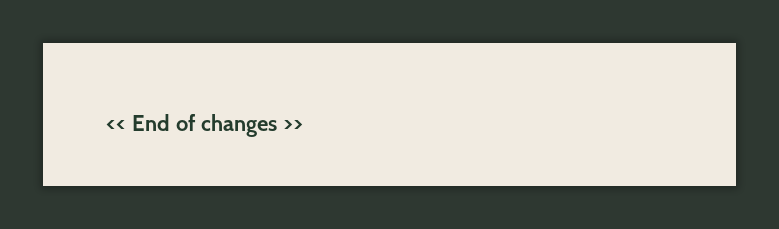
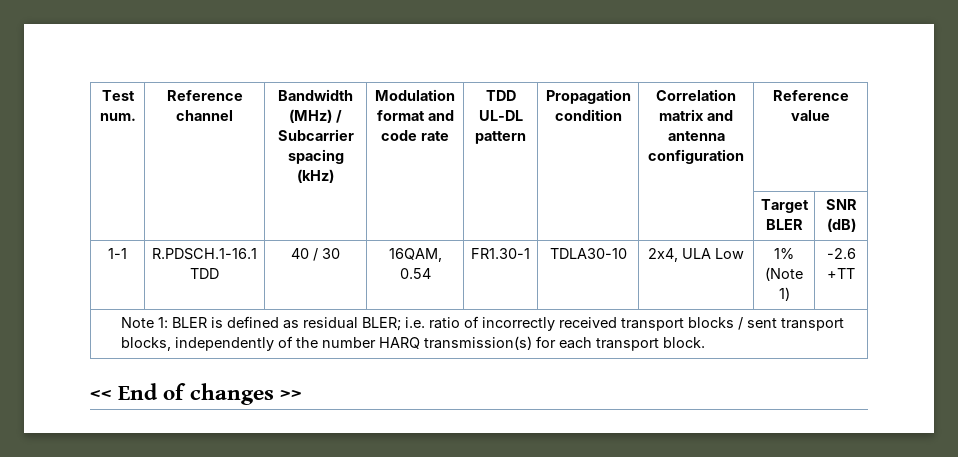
(106, 125) none -> [101,90,135,101] [99,113,136,121] [166,90,243,101] [176,110,233,121] [278,89,353,101] [289,109,342,123] [277,129,354,141] [287,149,344,164] [297,169,334,183] [375,89,455,101] [376,110,454,121] [381,130,449,141] [485,90,516,101] [478,110,523,121] [475,131,526,144] [545,89,631,104] [554,109,622,121] [656,89,736,101] [659,109,733,121] [667,131,725,141] [648,149,744,164] [772,90,849,101] [791,110,830,121] [760,199,809,213] [765,219,803,230] [825,199,857,210] [826,218,856,232] [108,248,127,259] [152,248,257,260] [190,268,219,279] [291,248,340,261] [388,248,442,262] [399,268,431,279] [471,248,530,259] [549,248,627,259] [648,248,744,262] [774,248,794,259] [765,267,803,281] [778,287,790,301] [826,248,856,259] [827,268,855,279] [120,316,844,331] [120,336,705,351] Test num. | Reference channel | Bandwidth (MHz) / Subcarrier spacing (kHz) | Modulation format and code rate | TDD UL-DL pattern | Propagation condition | Correlation matrix and antenna configuration | Reference value // | | | | | | | Target BLER | SNR (dB) // 1-1 | R.PDSCH.1-16.1 TDD | 40 / 30 | 16QAM, 0.54 | FR1.30-1 | TDLA30-10 | 2x4, ULA Low | 1% (Note 1) | -2.6 +TT // Note 1: BLER is defined as residual BLER; i.e. ratio of incorrectly received transport blocks / sent transport blocks, independently of the number HARQ transmission(s) for each transport block. //

